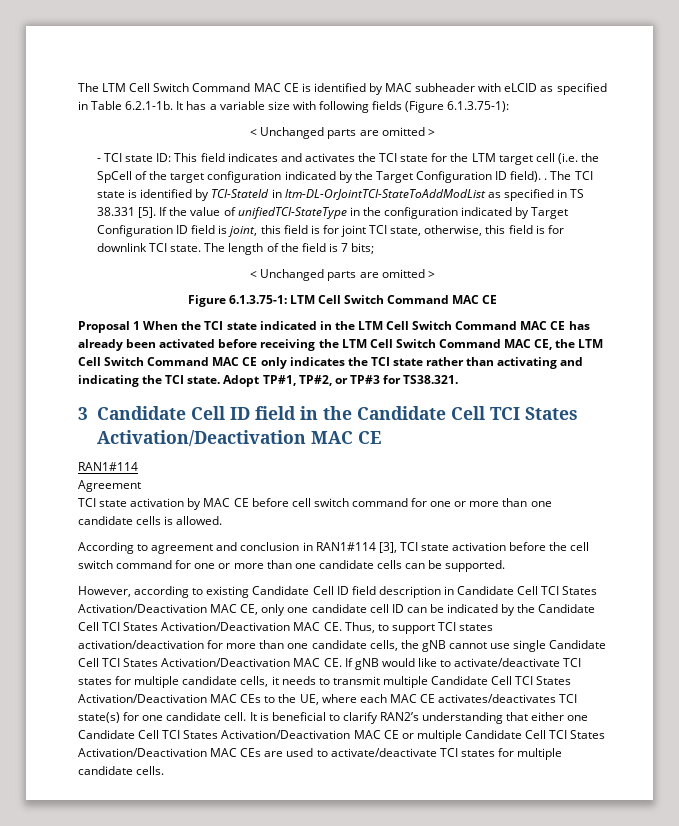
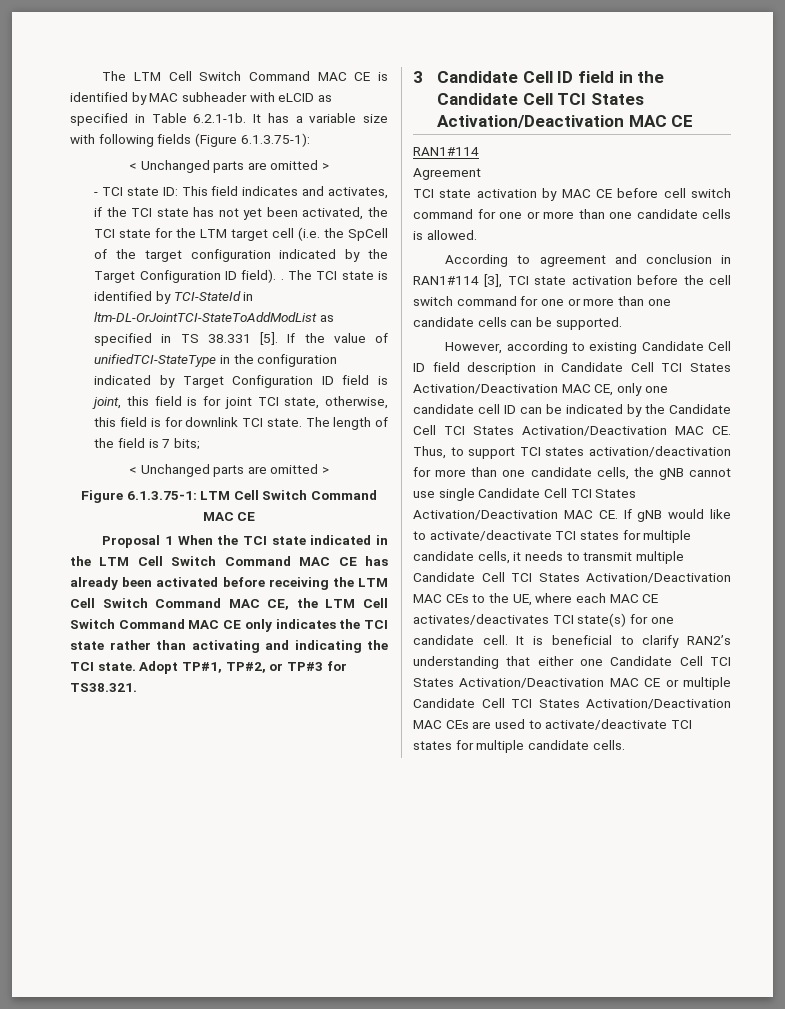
[304,153,355,162] activates -> [327,187,388,199] [94,207,364,220] activates, if the TCI state has not yet been activated,

